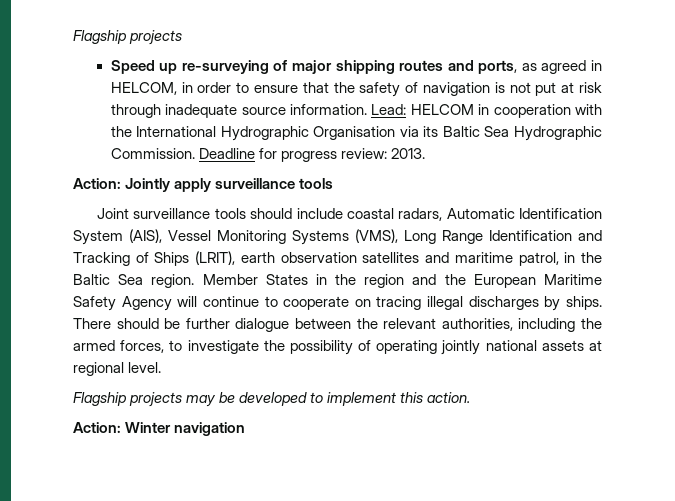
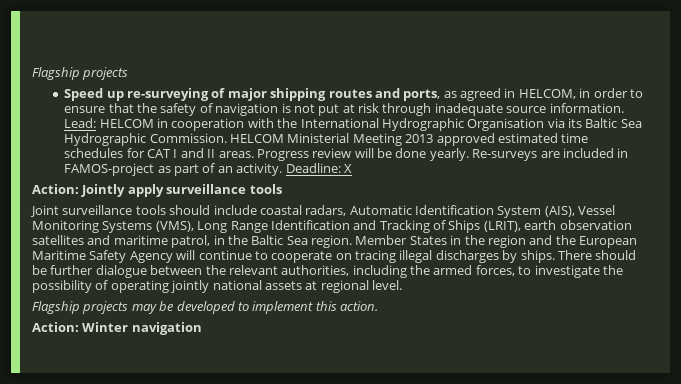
[198,148,426,162] Deadline for progress review: 2013. -> [230,133,589,146] [64,148,629,161] [64,163,352,176] HELCOM Ministerial Meeting 2013 approved estimated time schedules for CAT I and II areas. Progress review will be done yearly. Re-surveys are included in FAMOS-project as part of an activity. Deadline: X

